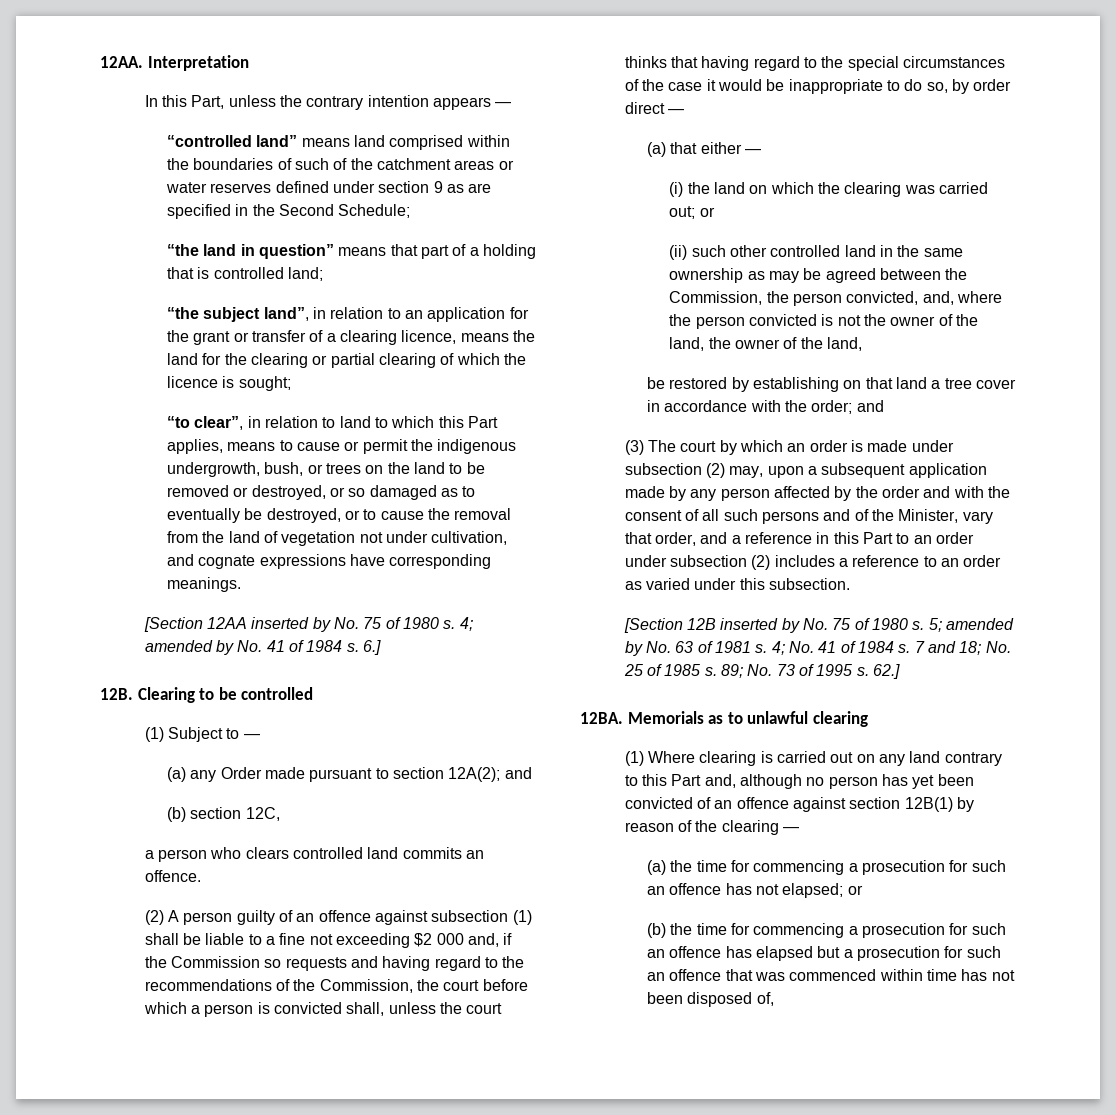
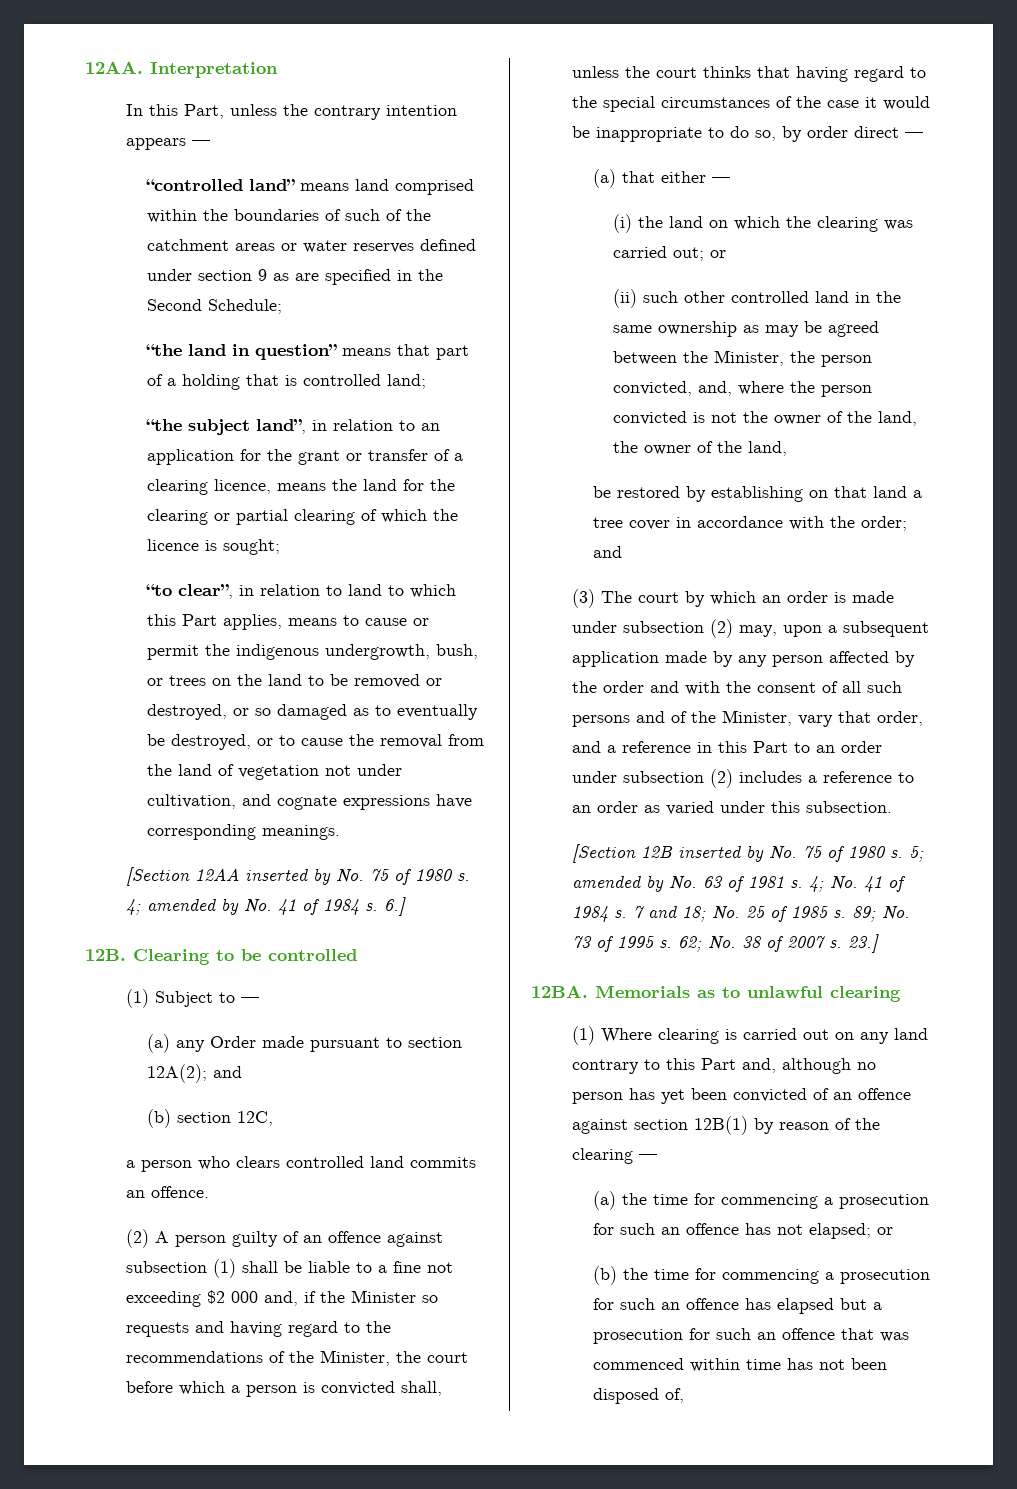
[171,956,261,968] Commission -> [351,1290,417,1303] Minister
[319,979,413,993] Commission, -> [320,1350,391,1366] Minister,
[669,291,763,305] Commission, -> [714,350,785,366] Minister,
[872,664,900,679] 62.] -> [678,934,880,953] 62; No. 38 of 2007 s. 23.]

